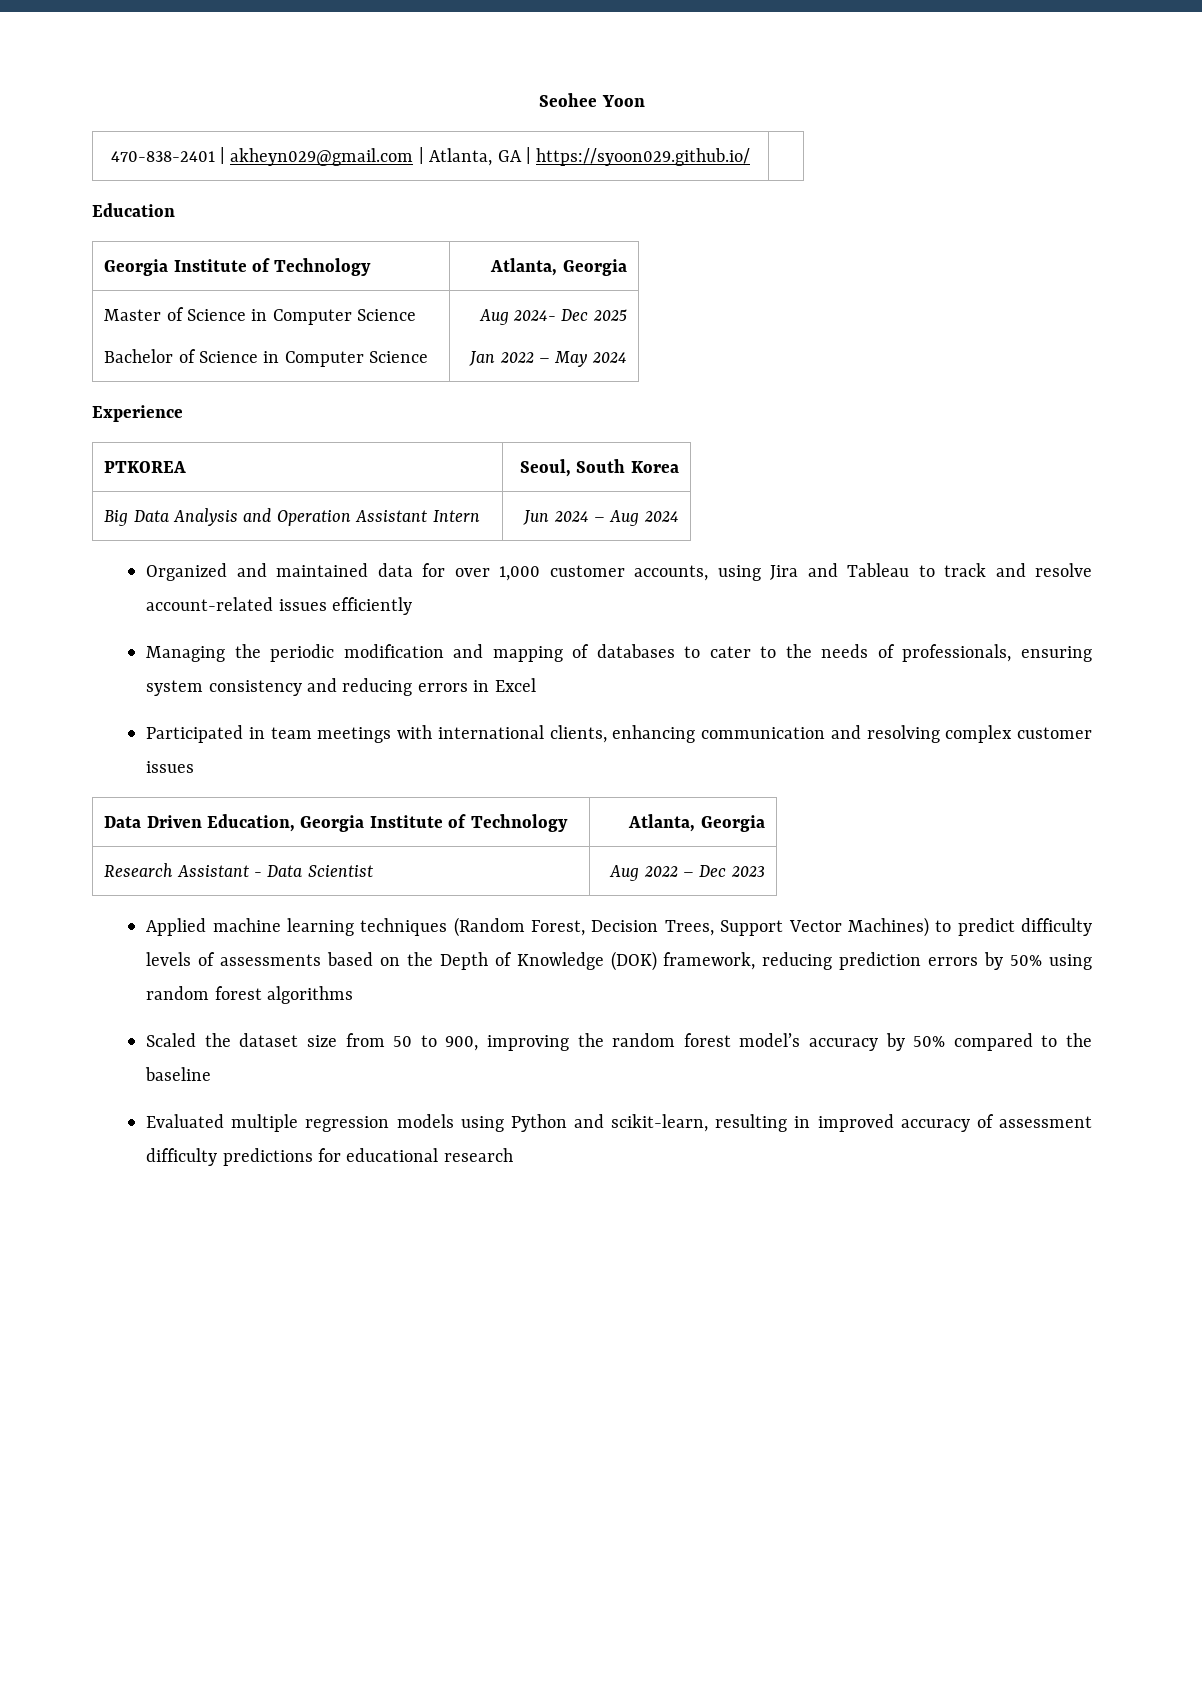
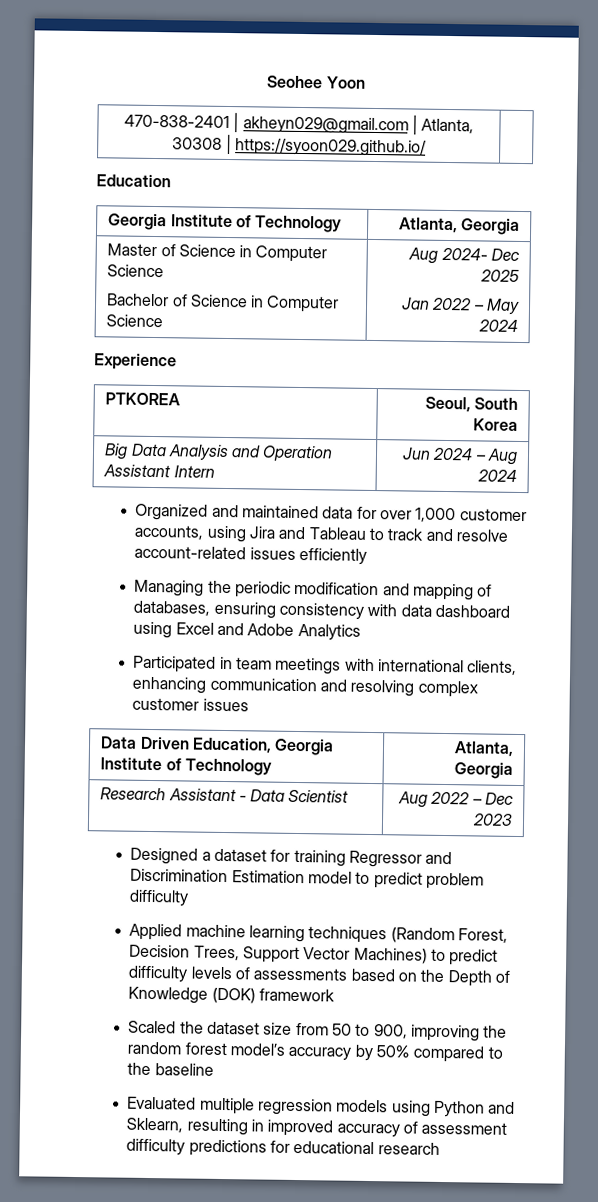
[497,150,522,162] GA -> [172,137,223,150] 30308
[596,644,1092,662] [146,678,536,696] databases to cater to the needs of professionals, ensuring system consistency and reducing errors in Excel -> [133,600,510,620] [133,621,361,641] databases, ensuring consistency with data dashboard using Excel and Adobe Analytics
(765, 871) none -> [130,847,453,868] [130,868,484,890] [129,889,190,907] // Designed a dataset for training Regressor and Discrimination Estimation model to predict problem difficulty
[663,952,1092,970] [146,986,353,1004] framework, reducing prediction errors by 50% using random forest algorithms -> [258,988,335,1002] framework
[611,1114,709,1132] scikit-learn, -> [126,1117,184,1133] Sklearn,

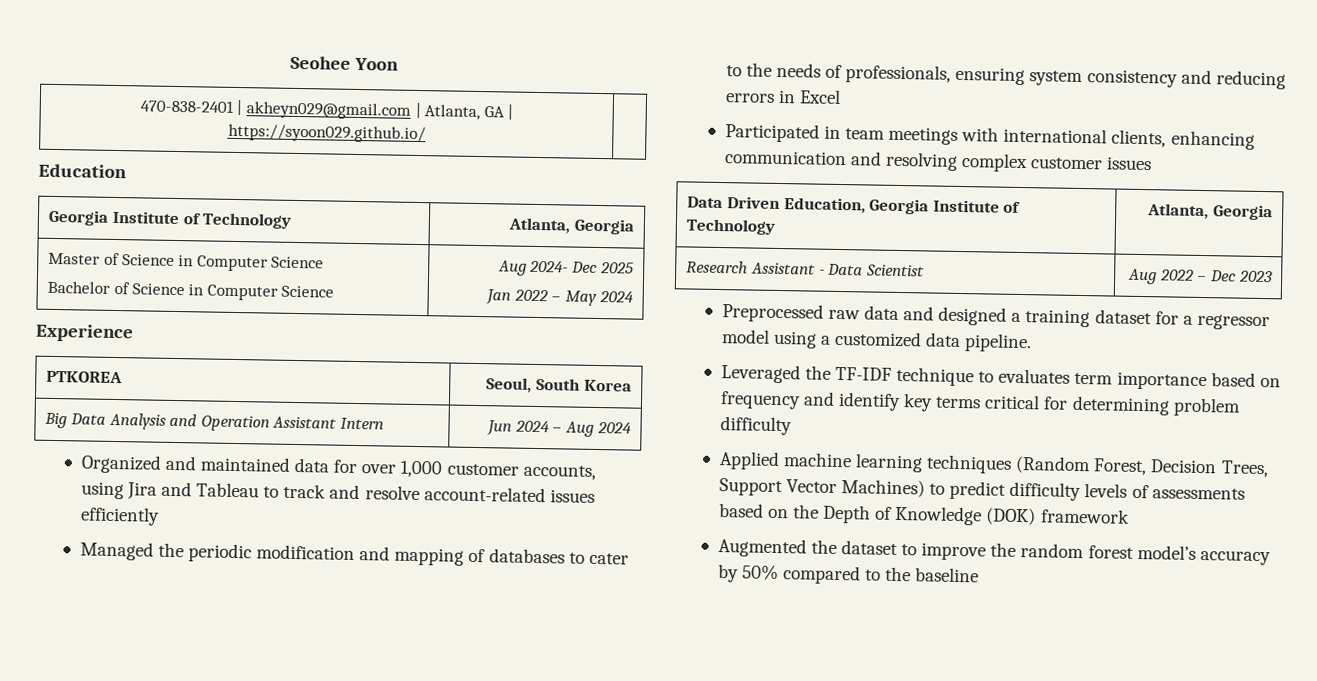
[172,137,223,150] 30308 -> [483,106,505,118] GA
[134,579,205,597] Managing -> [79,541,154,561] Managed
[133,600,510,620] [133,621,361,641] databases, ensuring consistency with data dashboard using Excel and Adobe Analytics -> [488,548,629,565] [725,62,1286,90] [724,89,841,104] databases to cater to the needs of professionals, ensuring system consistency and reducing errors in Excel
[130,847,453,868] [130,868,423,889] Designed a dataset for training Regressor and Discrimination Estimation model to predict -> [721,303,1270,331] [720,329,1033,353] [720,364,1281,391] [719,391,1170,416] Preprocessed raw data and designed a training dataset for a regressor model using a customized data pipeline. // Leveraged the TF-IDF technique to evaluates term importance based on frequency and identify key terms critical for determining
[128,1020,177,1034] Scaled -> [717,538,807,558] Augmented
[263,1022,480,1042] size from 50 to 900, improving -> [901,542,987,561] to improve
[127,1096,516,1118] [126,1117,508,1138] [126,1138,440,1157] // Evaluated multiple regression models using Python and Sklearn, resulting in improved accuracy of assessment difficulty predictions for educational research -> (980, 575) none

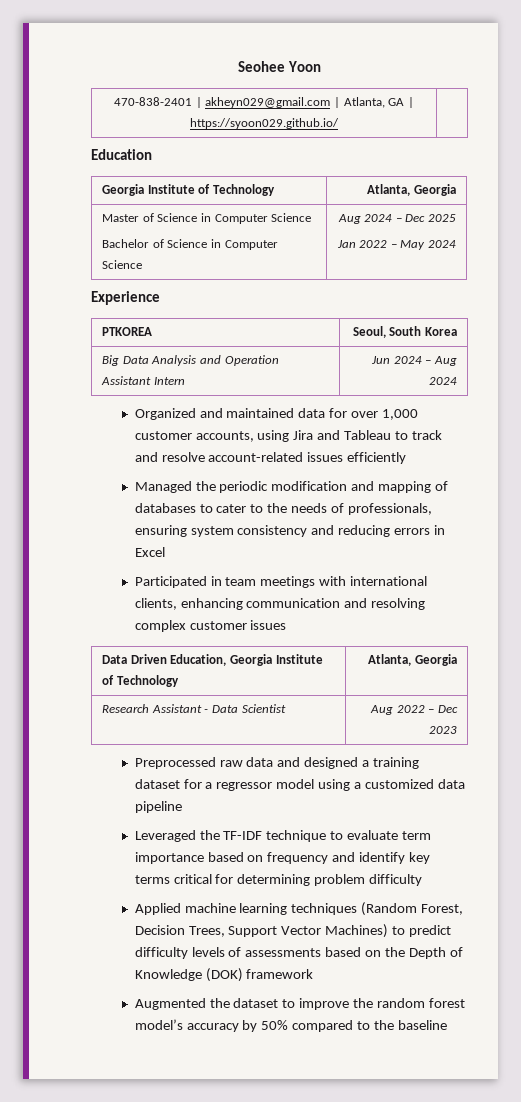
[529,260,569,273] 2024- -> [364,214,402,222] 2024 –
[964,333,1033,353] pipeline. -> [134,801,182,813] pipeline
[998,368,1071,384] evaluates -> [347,830,399,840] evaluate

